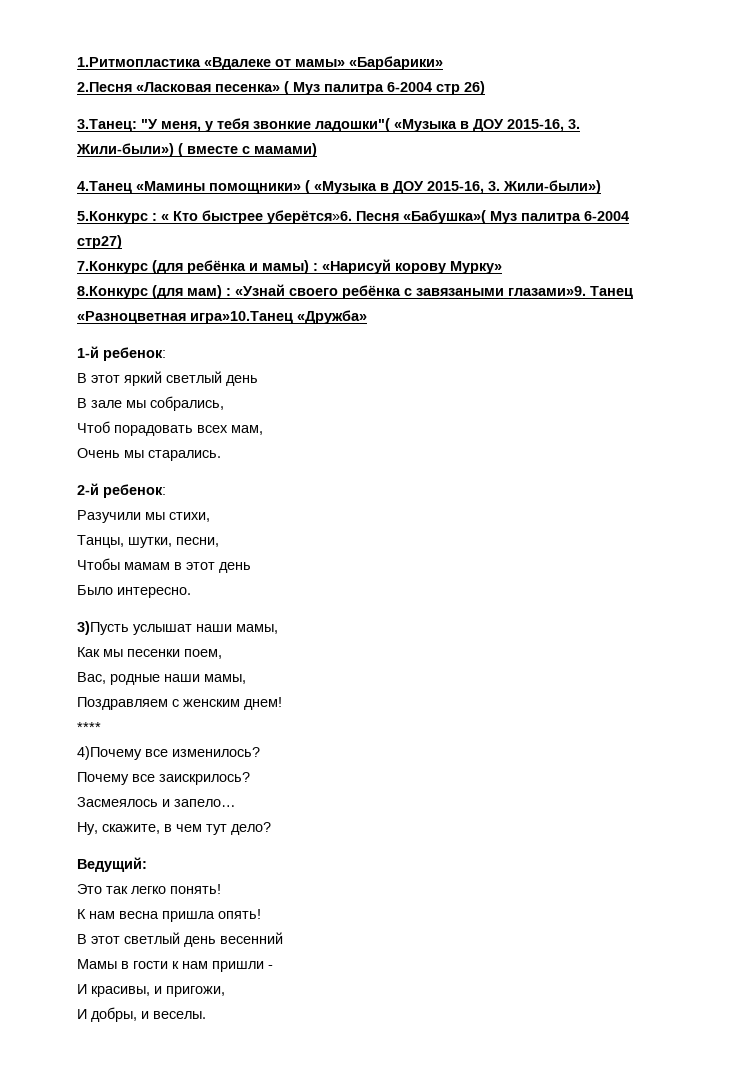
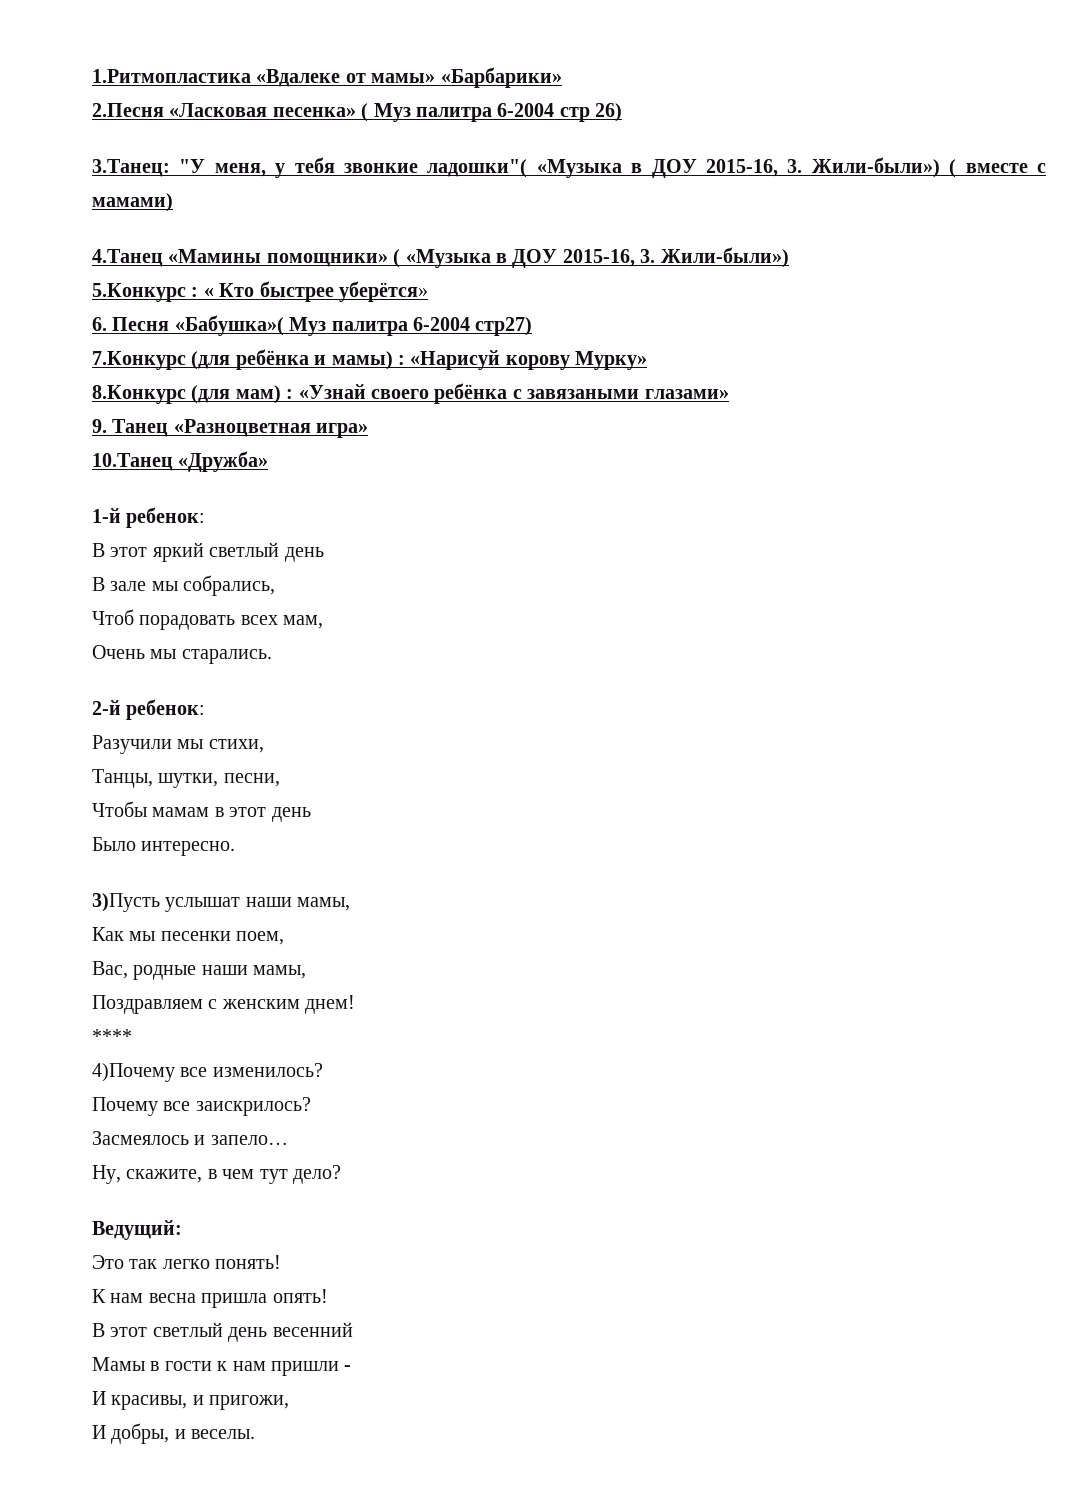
[267,210,352,224] уберётся»6. -> [339,281,428,302] [92,317,107,331] уберётся» // 6.
[508,286,633,299] [77,311,293,324] глазами»9. Танец «Разноцветная игра»10.Танец -> [644,389,729,399] [92,419,369,438] [92,453,173,471] глазами» // 9. Танец «Разноцветная игра» // 10.Танец

